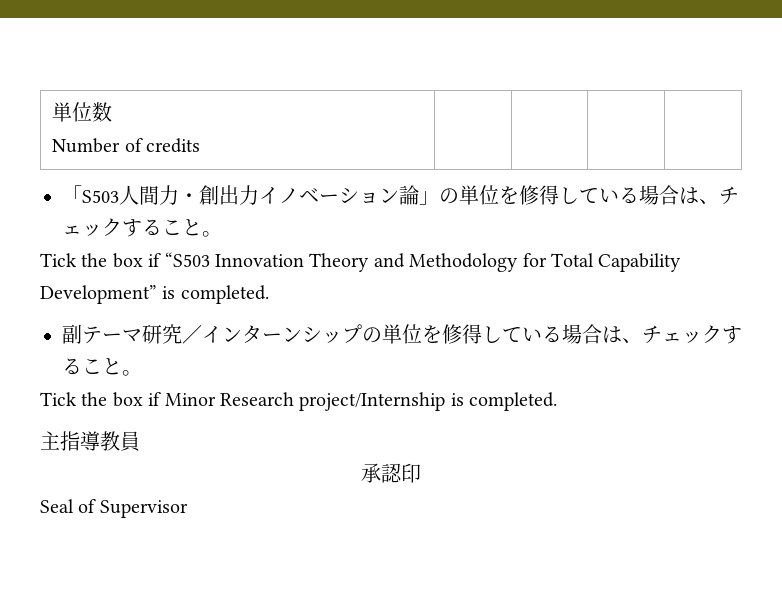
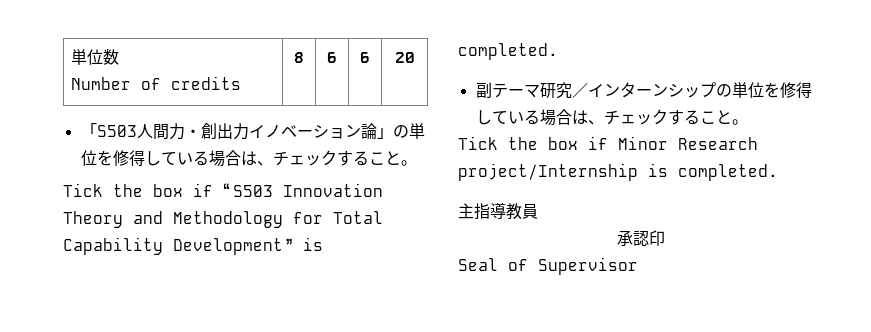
(200, 145) | | | -> [294,52,304,63] [327,52,337,63] [360,52,370,63] [394,52,415,63] 8 | 6 | 6 | 20

